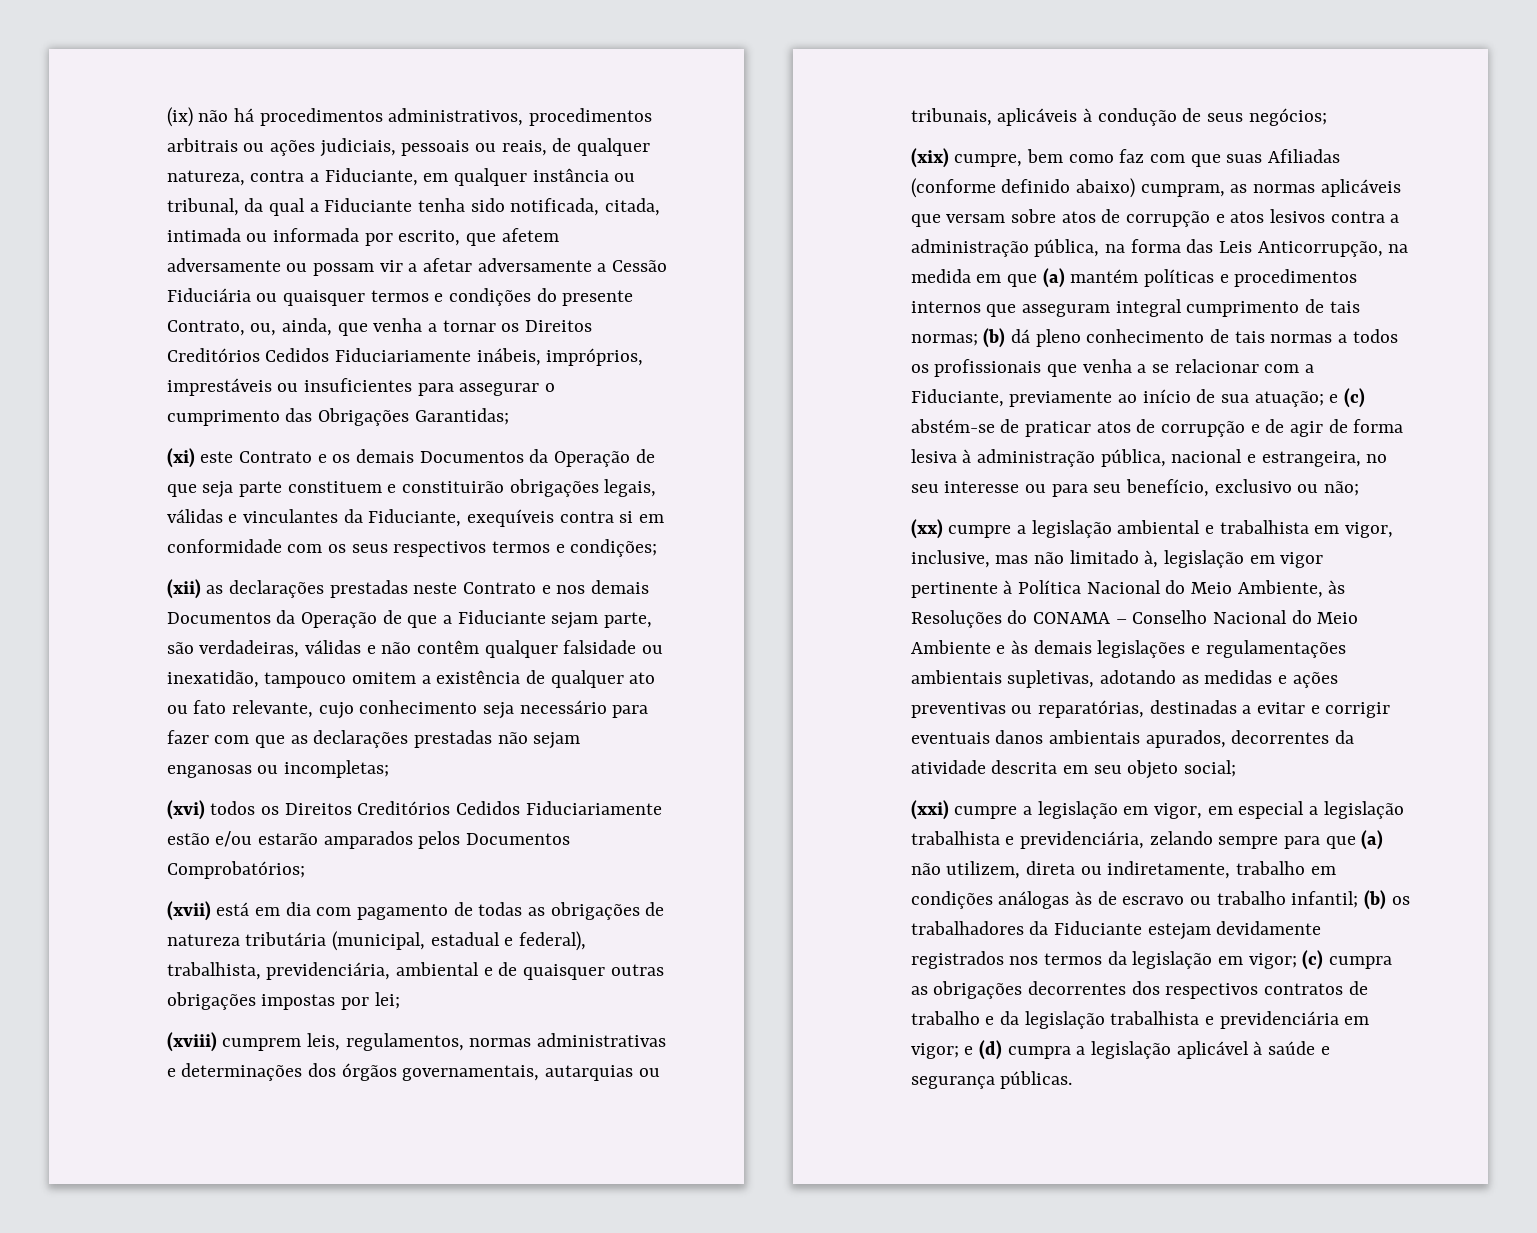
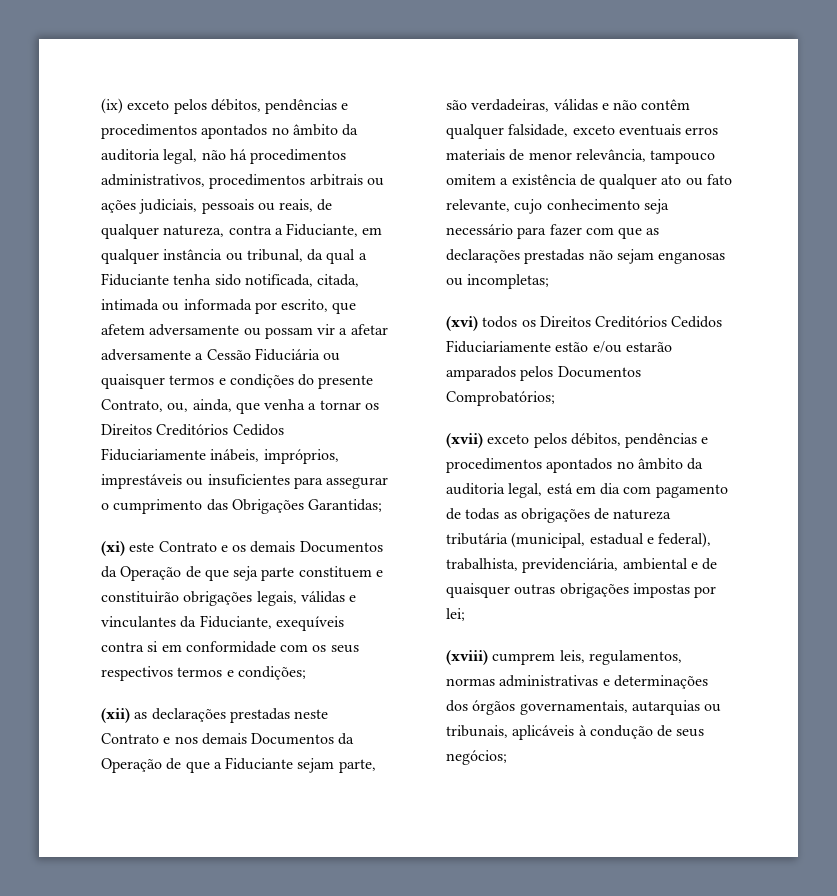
(193, 117) none -> [127,99,349,114] [100,124,359,139] [100,149,198,164] exceto pelos débitos, pendências e procedimentos apontados no âmbito da auditoria legal,
[563,640,663,654] [166,670,259,688] falsidade ou inexatidão, -> [508,124,719,137] [445,149,646,162] falsidade, exceto eventuais erros materiais de menor relevância,
(211, 911) none -> [487,433,709,448] [445,458,704,473] [445,483,543,498] exceto pelos débitos, pendências e procedimentos apontados no âmbito da auditoria legal,
[910,148,1340,168] [910,178,1401,198] [910,209,1400,227] [910,239,1409,257] [910,268,1358,288] [910,299,1360,317] [910,328,1398,348] [910,359,1314,377] [910,388,1365,408] [910,419,1404,437] [910,449,1388,467] [910,479,1359,497] [910,519,1393,539] [910,550,1324,568] [910,580,1346,598] [910,610,1359,628] [910,640,1346,658] [910,670,1338,688] [910,700,1391,718] [910,730,1354,748] [910,760,1236,779] [910,800,1404,820] [910,830,1384,850] [910,861,1336,879] [910,890,1410,910] [910,921,1322,940] [910,950,1392,970] [910,981,1368,999] [910,1011,1370,1029] [910,1040,1330,1060] [910,1071,1073,1089] // (xix) cumpre, bem como faz com que suas Afiliadas (conforme definido abaixo) cumpram, as normas aplicáveis que versam sobre atos de corrupção e atos lesivos contra a administração pública, na forma das Leis Anticorrupção, na medida em que (a) mantém políticas e procedimentos internos que asseguram integral cumprimento de tais normas; (b) dá pleno conhecimento de tais normas a todos os profissionais que venha a se relacionar com a Fiduciante, previamente ao início de sua atuação; e (c) abstém-se de praticar atos de corrupção e de agir de forma lesiva à administração pública, nacional e estrangeira, no seu interesse ou para seu benefício, exclusivo ou não; // (xx) cumpre a legislação ambiental e trabalhista em vigor, inclusive, mas não limitado à, legislação em vigor pertinente à Política Nacional do Meio Ambiente, às Resoluções do CONAMA – Conselho Nacional do Meio Ambiente e às demais legislações e regulamentações ambientais supletivas, adotando as medidas e ações preventivas ou reparatórias, destinadas a evitar e corrigir eventuais danos ambientais apurados, decorrentes da atividade descrita em seu objeto social; // (xxi) cumpre a legislação em vigor, em especial a legislação trabalhista e previdenciária, zelando sempre para que (a) não utilizem, direta ou indiretamente, trabalho em condições análogas às de escravo ou trabalho infantil; (b) os trabalhadores da Fiduciante estejam devidamente registrados nos termos da legislação em vigor; (c) cumpra as obrigações decorrentes dos respectivos contratos de trabalho e da legislação trabalhista e previdenciária em vigor; e (d) cumpra a legislação aplicável à saúde e segurança públicas. -> (507, 757) none

